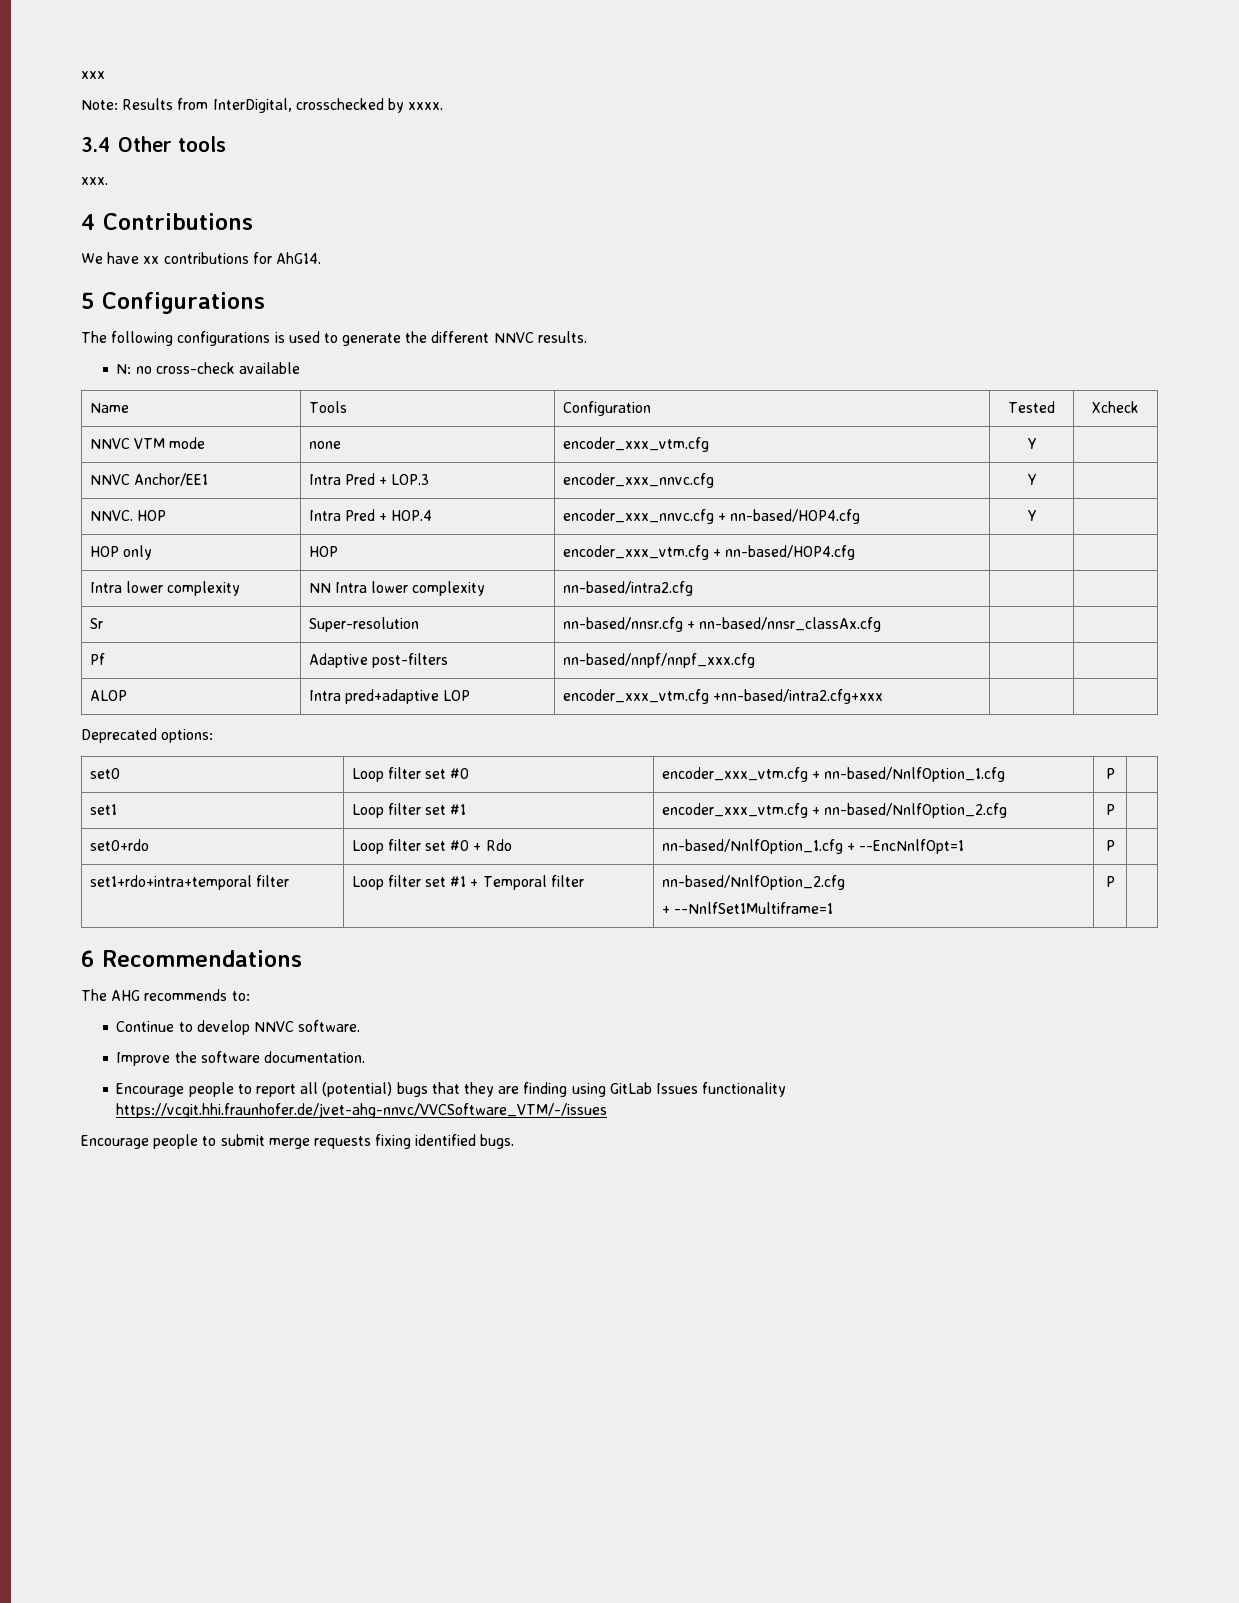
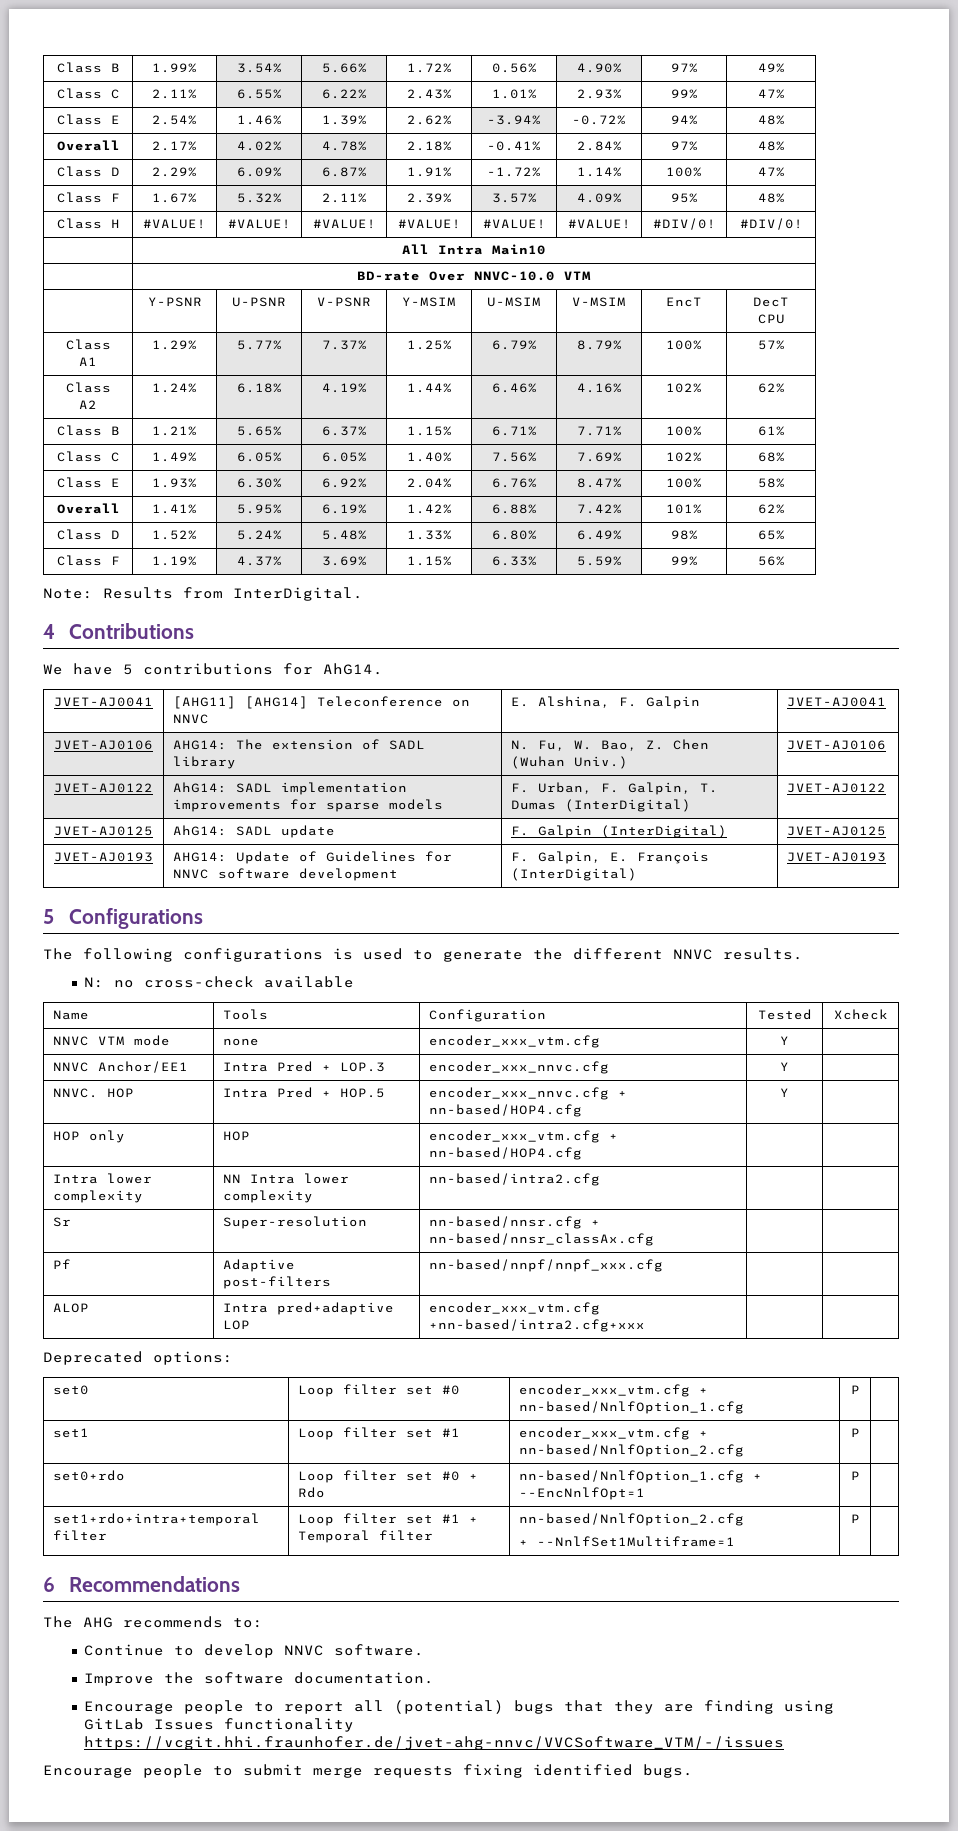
[81,71,105,79] [81,98,444,113] [81,136,226,152] [81,177,108,185] xxx // Note: Results from InterDigital, crosschecked by xxxx. // 3.4 Other tools // xxx. -> [56,62,120,73] [152,63,197,73] [236,63,282,73] [321,63,367,73] [406,63,452,73] [491,63,537,73] [576,63,622,73] [670,63,698,73] [757,63,785,73] [56,88,120,99] [152,89,197,99] [236,89,282,99] [321,89,367,99] [406,89,452,99] [491,89,537,99] [576,89,622,99] [670,89,698,99] [757,89,785,99] [56,114,120,125] [152,115,197,125] [236,115,282,125] [321,115,367,125] [406,115,452,125] [487,115,541,125] [572,115,626,125] [670,115,698,125] [757,115,785,125] [56,140,120,151] [152,141,197,151] [236,141,282,151] [321,141,367,151] [406,141,452,151] [487,141,541,151] [576,141,622,151] [670,141,698,151] [757,141,785,151] [56,166,120,177] [152,167,197,177] [236,167,282,177] [321,167,367,177] [406,167,452,177] [487,167,541,177] [576,167,622,177] [666,167,702,177] [757,167,785,177] [56,192,120,203] [152,193,197,203] [236,193,282,203] [321,193,367,203] [406,193,452,203] [491,193,537,203] [576,193,622,203] [670,193,698,203] [757,193,785,203] [56,218,120,229] [143,219,206,229] [227,219,291,229] [312,219,376,229] [397,219,461,229] [482,219,546,229] [567,219,631,229] [652,218,716,230] [739,218,803,230] [402,244,546,255] [357,271,591,281] [147,297,202,307] [232,297,286,307] [317,297,371,307] [402,297,456,307] [487,297,541,307] [572,297,626,307] [666,297,702,307] [753,297,789,307] [757,314,785,324] [65,339,111,350] [79,357,97,366] [152,340,197,350] [236,340,282,350] [321,340,367,350] [406,340,452,350] [491,340,537,350] [576,340,622,350] [666,340,702,350] [757,340,785,350] [65,382,111,393] [79,400,97,409] [152,383,197,393] [236,383,282,393] [321,383,367,393] [406,383,452,393] [491,383,537,393] [576,383,622,393] [666,383,702,393] [757,383,785,393] [56,425,120,436] [152,426,197,436] [236,426,282,436] [321,426,367,436] [406,426,452,436] [491,426,537,436] [576,426,622,436] [666,426,702,436] [757,426,785,436] [56,451,120,462] [152,452,197,462] [236,452,282,462] [321,452,367,462] [406,452,452,462] [491,452,537,462] [576,452,622,462] [666,452,702,462] [757,452,785,462] [56,477,120,488] [152,478,197,488] [236,478,282,488] [321,478,367,488] [406,478,452,488] [491,478,537,488] [576,478,622,488] [666,478,702,488] [757,478,785,488] [56,503,120,514] [152,504,197,514] [236,504,282,514] [321,504,367,514] [406,504,452,514] [491,504,537,514] [576,504,622,514] [666,504,702,514] [757,504,785,514] [56,529,120,540] [152,530,197,540] [236,530,282,540] [321,530,367,540] [406,530,452,540] [491,530,537,540] [576,530,622,540] [670,530,698,540] [757,530,785,540] [56,555,120,566] [152,556,197,566] [236,556,282,566] [321,556,367,566] [406,556,452,566] [491,556,537,566] [576,556,622,566] [670,556,698,566] [757,556,785,566] [43,587,363,601] Class B | 1.99% | 3.54% | 5.66% | 1.72% | 0.56% | 4.90% | 97% | 49% // Class C | 2.11% | 6.55% | 6.22% | 2.43% | 1.01% | 2.93% | 99% | 47% // Class E | 2.54% | 1.46% | 1.39% | 2.62% | -3.94% | -0.72% | 94% | 48% // Overall | 2.17% | 4.02% | 4.78% | 2.18% | -0.41% | 2.84% | 97% | 48% // Class D | 2.29% | 6.09% | 6.87% | 1.91% | -1.72% | 1.14% | 100% | 47% // Class F | 1.67% | 5.32% | 2.11% | 2.39% | 3.57% | 4.09% | 95% | 48% // Class H | #VALUE! | #VALUE! | #VALUE! | #VALUE! | #VALUE! | #VALUE! | #DIV/0! | #DIV/0! // | All Intra Main10 // | BD-rate Over NNVC-10.0 VTM // | Y-PSNR | U-PSNR | V-PSNR | Y-MSIM | U-MSIM | V-MSIM | EncT | DecT CPU // Class A1 | 1.29% | 5.77% | 7.37% | 1.25% | 6.79% | 8.79% | 100% | 57% // Class A2 | 1.24% | 6.18% | 4.19% | 1.44% | 6.46% | 4.16% | 102% | 62% // Class B | 1.21% | 5.65% | 6.37% | 1.15% | 6.71% | 7.71% | 100% | 61% // Class C | 1.49% | 6.05% | 6.05% | 1.40% | 7.56% | 7.69% | 102% | 68% // Class E | 1.93% | 6.30% | 6.92% | 2.04% | 6.76% | 8.47% | 100% | 58% // Overall | 1.41% | 5.95% | 6.19% | 1.42% | 6.88% | 7.42% | 101% | 62% // Class D | 1.52% | 5.24% | 5.48% | 1.33% | 6.80% | 6.49% | 98% | 65% // Class F | 1.19% | 4.37% | 3.69% | 1.15% | 6.33% | 5.59% | 99% | 56% // Note: Results from InterDigital.
[143,256,160,264] xx -> [123,664,133,675] 5
(321, 258) none -> [54,697,153,707] [173,696,471,709] [173,714,210,724] [511,696,701,709] [787,697,887,707] [54,740,153,750] [173,739,426,750] [173,756,237,769] [511,739,710,751] [511,756,629,769] [787,740,887,750] [54,783,153,793] [173,782,408,795] [173,799,444,812] [511,782,719,795] [511,799,692,812] [787,783,887,793] [54,826,153,836] [173,825,336,838] [511,825,728,838] [787,826,887,836] [54,852,153,862] [173,851,453,864] [173,868,399,881] [511,851,710,864] [511,868,638,881] [787,852,887,862] // JVET-AJ0041 | [AHG11] [AHG14] Teleconference on NNVC | E. Alshina, F. Galpin | JVET-AJ0041 // JVET-AJ0106 | AHG14: The extension of SADL library | N. Fu, W. Bao, Z. Chen (Wuhan Univ.) | JVET-AJ0106 // JVET-AJ0122 | AhG14: SADL implementation improvements for sparse models | F. Urban, F. Galpin, T. Dumas (InterDigital) | JVET-AJ0122 // JVET-AJ0125 | AhG14: SADL update | F. Galpin (InterDigital) | JVET-AJ0125 // JVET-AJ0193 | AHG14: Update of Guidelines for NNVC software development | F. Galpin, E. François (InterDigital) | JVET-AJ0193
[391,510,433,521] HOP.4 -> [340,1088,386,1098] HOP.5

